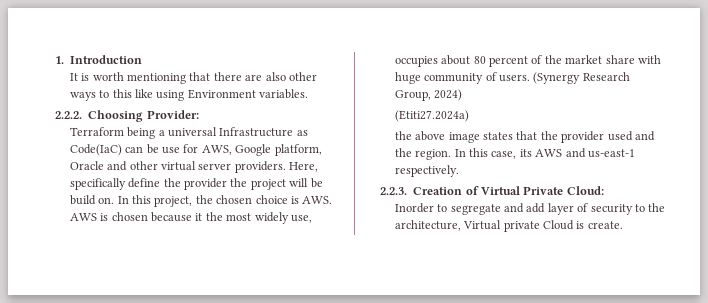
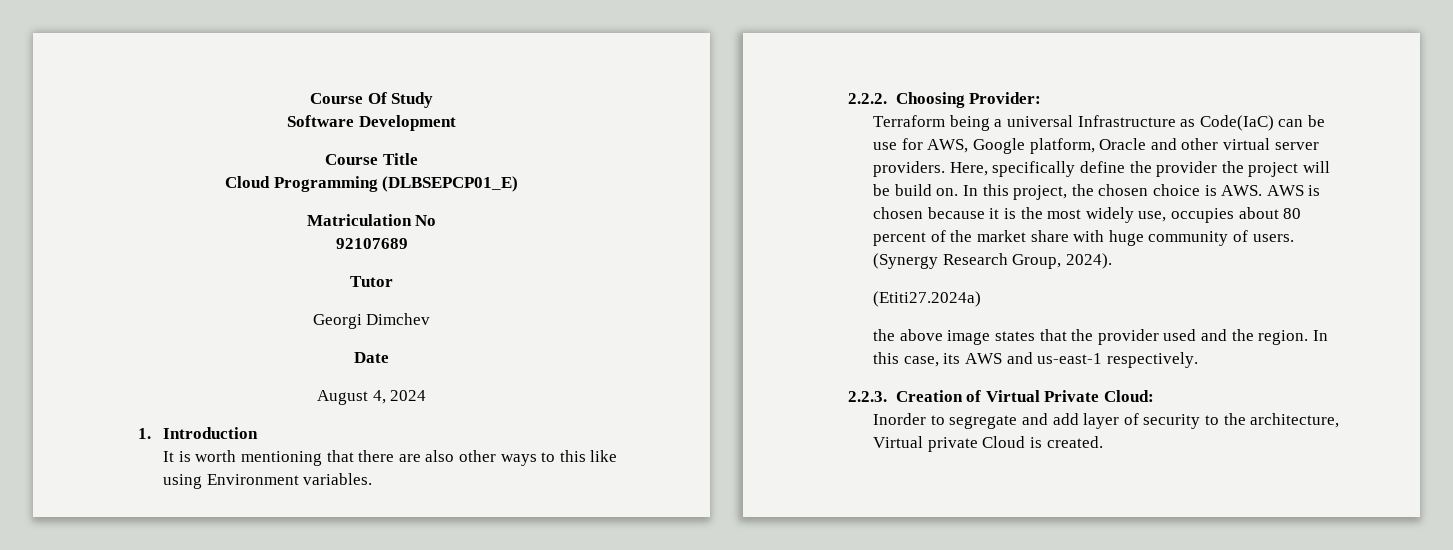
(54, 60) none -> [309,92,434,108] [287,115,456,131] [325,153,418,165] [224,176,519,192] [306,214,437,226] [335,238,408,249] [350,276,393,287] [312,313,431,329] [354,352,389,363] [316,390,427,405] Course Of Study // Software Development // Course Title // Cloud Programming (DLBSEPCP01_E) // Matriculation No // 92107689 // Tutor // Georgi Dimchev // Date // August 4, 2024 //
(203, 217) none -> [1004,208,1017,219] is
[434,89,463,101] 2024) -> [1066,253,1113,269] 2024).
[587,221,623,229] create. -> [1046,436,1103,448] created.

